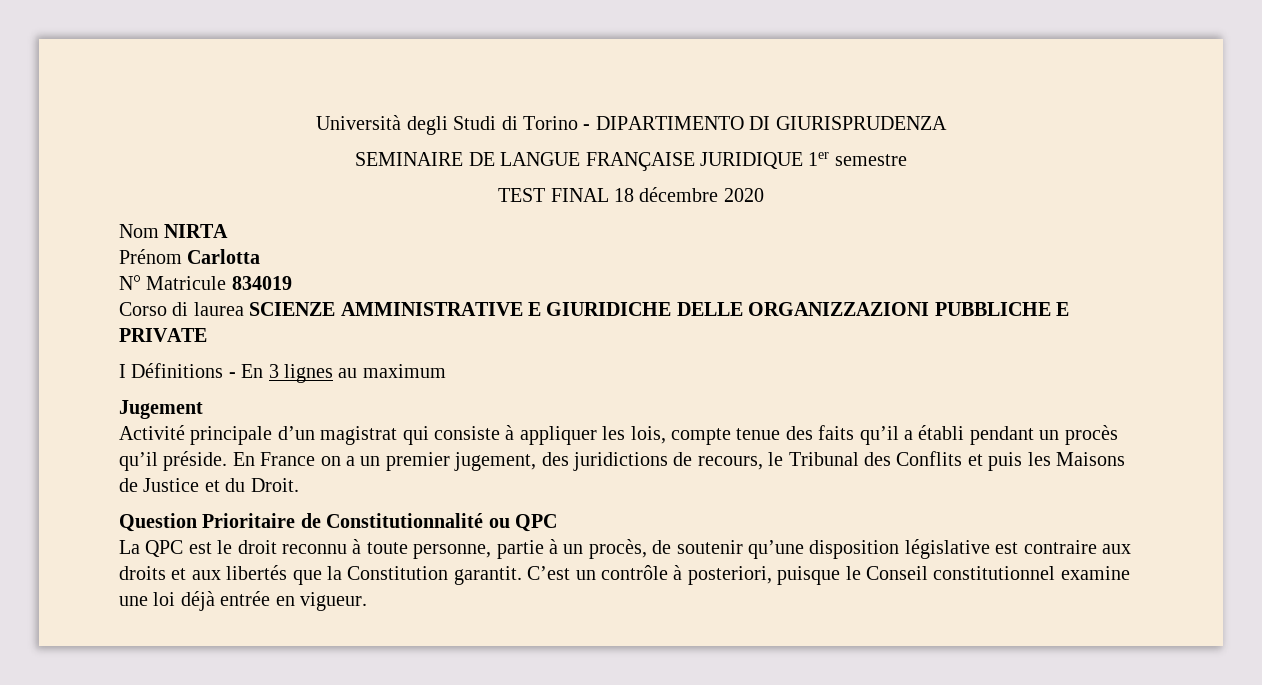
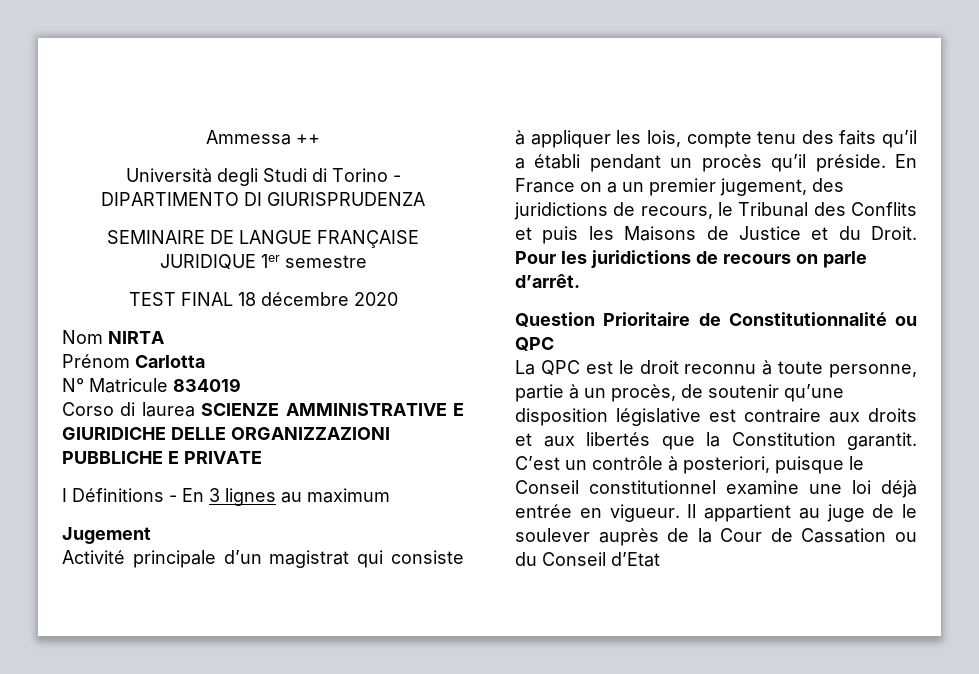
(316, 122) none -> [206,130,320,145] Ammessa ++ //
[736,428,781,440] tenue -> [757,131,797,144] tenu
(299, 485) none -> [515,250,867,268] [515,274,580,288] Pour les juridictions de recours on parle d’arrêt.
(367, 601) none -> [687,504,917,522] [515,528,917,546] [515,552,660,567] Il appartient au juge de le soulever auprès de la Cour de Cassation ou du Conseil d’Etat

